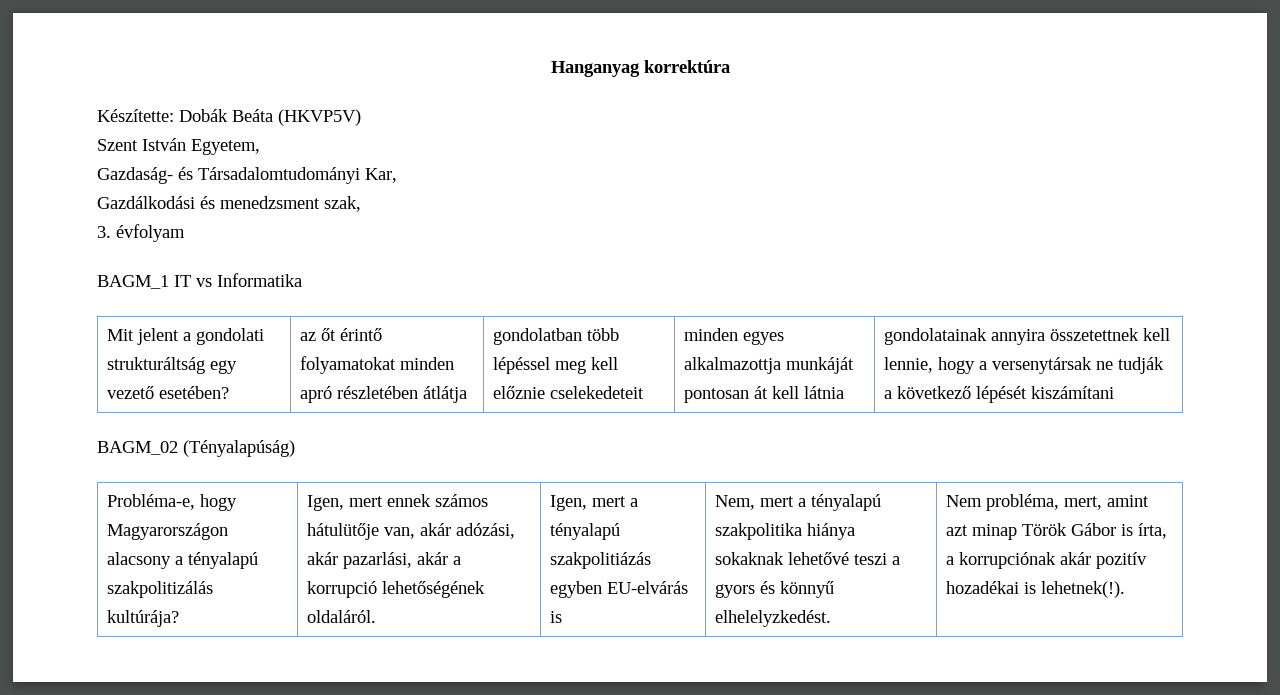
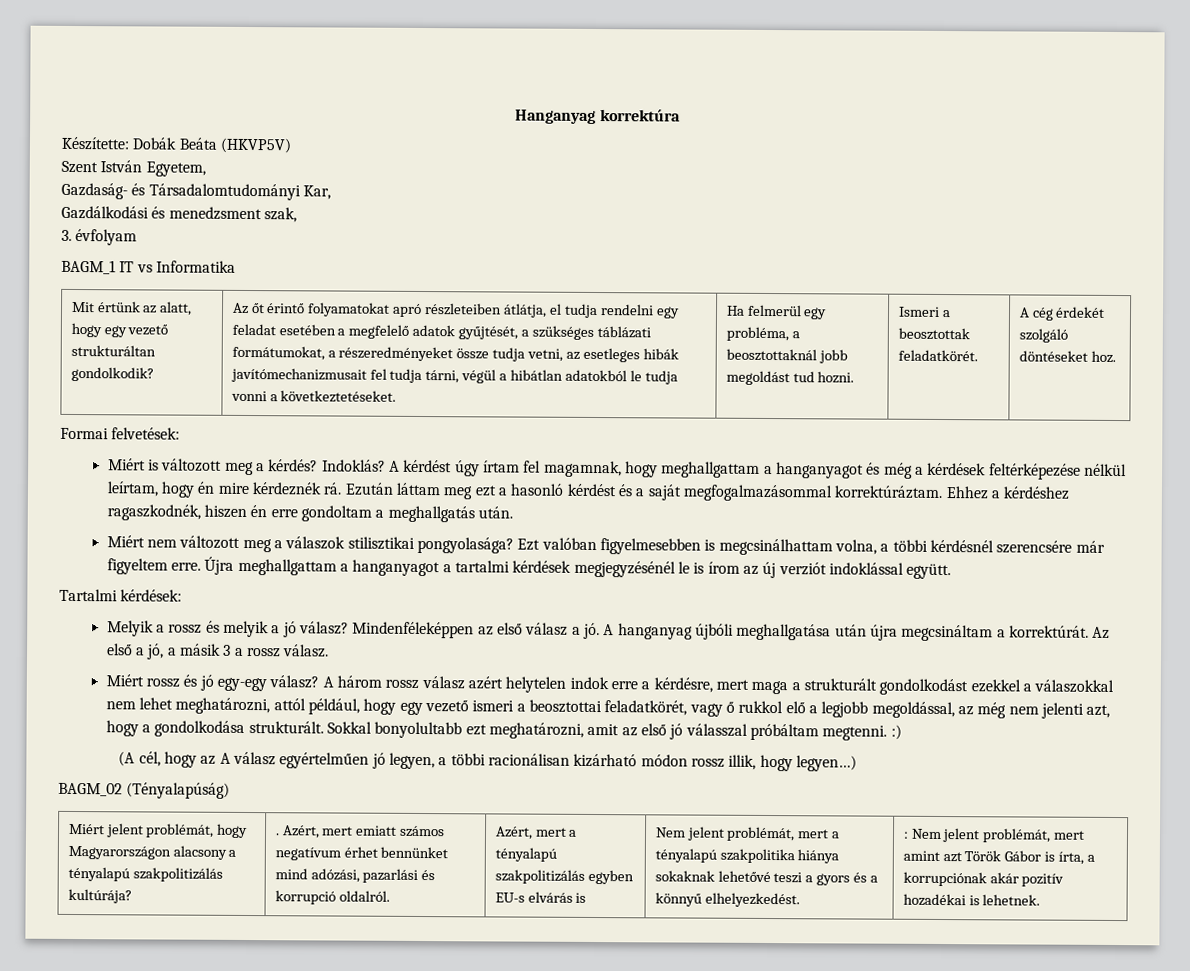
[136,328,264,345] [106,357,237,374] [106,386,229,399] [299,328,382,341] [299,356,454,374] [299,386,467,403] [492,328,619,345] [492,357,618,374] [492,386,644,399] [683,328,784,345] [683,357,854,374] [683,386,844,403] [883,328,1170,345] [883,357,1164,374] [883,386,1114,403] jelent a gondolati strukturáltság egy vezető esetében? | az őt érintő folyamatokat minden apró részletében átlátja | gondolatban több lépéssel meg kell előznie cselekedeteit | minden egyes alkalmazottja munkáját pontosan át kell látnia | gondolatainak annyira összetettnek kell lennie, hogy a versenytársak ne tudják a következő lépését kiszámítani -> [96,301,193,316] [70,322,169,338] [70,344,156,357] [70,366,154,382] [231,302,680,319] [231,323,651,340] [231,345,679,363] [230,367,678,385] [230,390,397,403] [725,304,828,320] [725,326,800,342] [725,348,848,364] [725,370,855,386] [897,306,951,318] [897,327,970,341] [897,349,978,362] [1018,306,1106,321] [1018,328,1068,343] [1018,350,1116,363] [60,427,181,440] [107,458,1127,480] [106,481,1071,502] [106,504,514,523] [106,535,1105,556] [106,556,952,580] [59,588,183,602] [106,620,1111,642] [106,643,330,660] [105,674,1115,696] [105,697,1111,719] [105,720,902,741] [118,751,857,772] értünk az alatt, hogy egy vezető strukturáltan gondolkodik? | Az őt érintő folyamatokat apró részleteiben átlátja, el tudja rendelni egy feladat esetében a megfelelő adatok gyűjtését, a szükséges táblázati formátumokat, a részeredményeket össze tudja vetni, az esetleges hibák javítómechanizmusait fel tudja tárni, végül a hibátlan adatokból le tudja vonni a következtetéseket. | Ha felmerül egy probléma, a beosztottaknál jobb megoldást tud hozni. | Ismeri a beosztottak feladatkörét. | A cég érdekét szolgáló döntéseket hoz. // Formai felvetések: // Miért is változott meg a kérdés? Indoklás? A kérdést úgy írtam fel magamnak, hogy meghallgattam a hanganyagot és még a kérdések feltérképezése nélkül leírtam, hogy én mire kérdeznék rá. Ezután láttam meg ezt a hasonló kérdést és a saját megfogalmazásommal korrektúráztam. Ehhez a kérdéshez ragaszkodnék, hiszen én erre gondoltam a meghallgatás után. // Miért nem változott meg a válaszok stilisztikai pongyolasága? Ezt valóban figyelmesebben is megcsinálhattam volna, a többi kérdésnél szerencsére már figyeltem erre. Újra meghallgattam a hanganyagot a tartalmi kérdések megjegyzésénél le is írom az új verziót indoklással együtt. // Tartalmi kérdések: // Melyik a rossz és melyik a jó válasz? Mindenféleképpen az első válasz a jó. A hanganyag újbóli meghallgatása után újra megcsináltam a korrektúrát. Az első a jó, a másik 3 a rossz válasz. // Miért rossz és jó egy-egy válasz? A három rossz válasz azért helytelen indok erre a kérdésre, mert maga a strukturált gondolkodást ezekkel a válaszokkal nem lehet meghatározni, attól például, hogy egy vezető ismeri a beosztottai feladatkörét, vagy ő rukkol elő a legjobb megoldással, az még nem jelenti azt, hogy a gondolkodása strukturált. Sokkal bonyolultabb ezt meghatározni, amit az első jó válasszal próbáltam megtenni. :) // (A cél, hogy az A válasz egyértelműen jó legyen, a többi racionálisan kizárható módon rossz illik, hogy legyen…)
[106,494,195,510] Probléma-e, -> [67,823,215,838] Miért jelent problémát,
[306,494,488,511] [306,523,515,540] [306,552,461,569] [306,581,485,598] [306,610,376,623] [549,495,638,511] [549,523,620,540] [549,552,651,569] [549,581,688,598] [549,611,562,623] [714,495,755,510] Igen, mert ennek számos hátulütője van, akár adózási, akár pazarlási, akár a korrupció lehetőségének oldaláról. | Igen, mert a tényalapú szakpolitiázás egyben EU-elvárás is | Nem, -> [274,825,446,839] [274,846,449,861] [274,868,436,883] [274,890,390,905] [494,826,578,840] [494,847,557,862] [494,869,634,885] [494,891,587,903] [654,826,796,842] . Azért, mert emiatt számos negatívum érhet bennünket mind adózási, pazarlási és korrupció oldalról. | Azért, mert a tényalapú szakpolitizálás egyben EU-s elvárás is | Nem jelent problémát,
[779,581,834,598] [714,610,831,627] [945,494,1102,511] könnyű elhelelyzkedést. | Nem probléma, mert, -> [870,875,879,883] [654,892,800,908] [902,828,1086,843] a könnyű elhelyezkedést. | : Nem jelent problémát, mert
[971,524,1017,540] minap -> (962, 857) none
[1040,581,1125,598] lehetnek(!). -> [982,894,1041,906] lehetnek.

